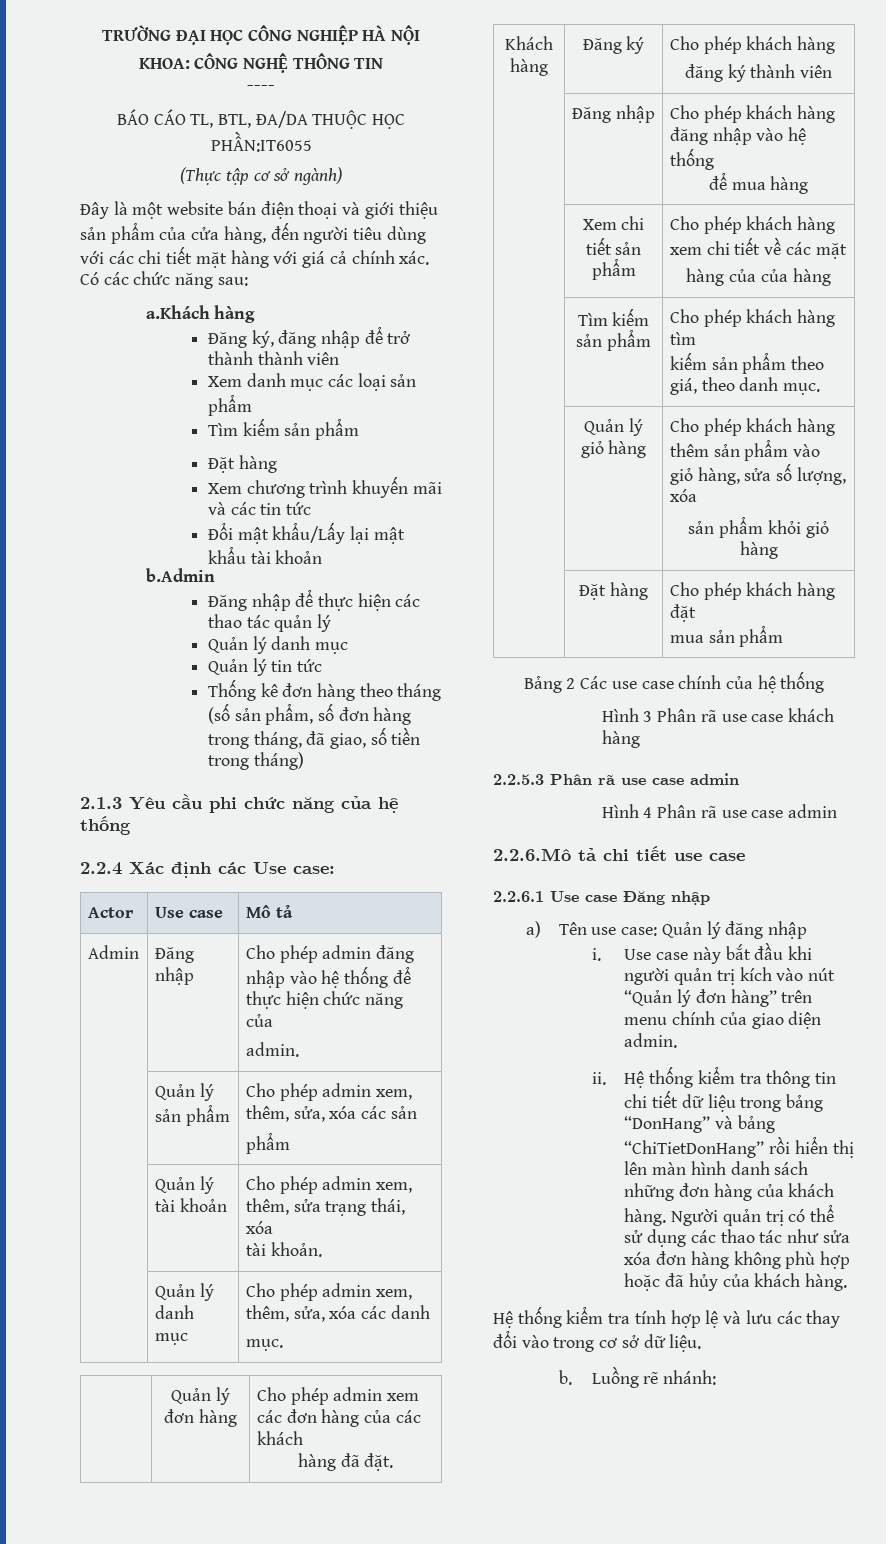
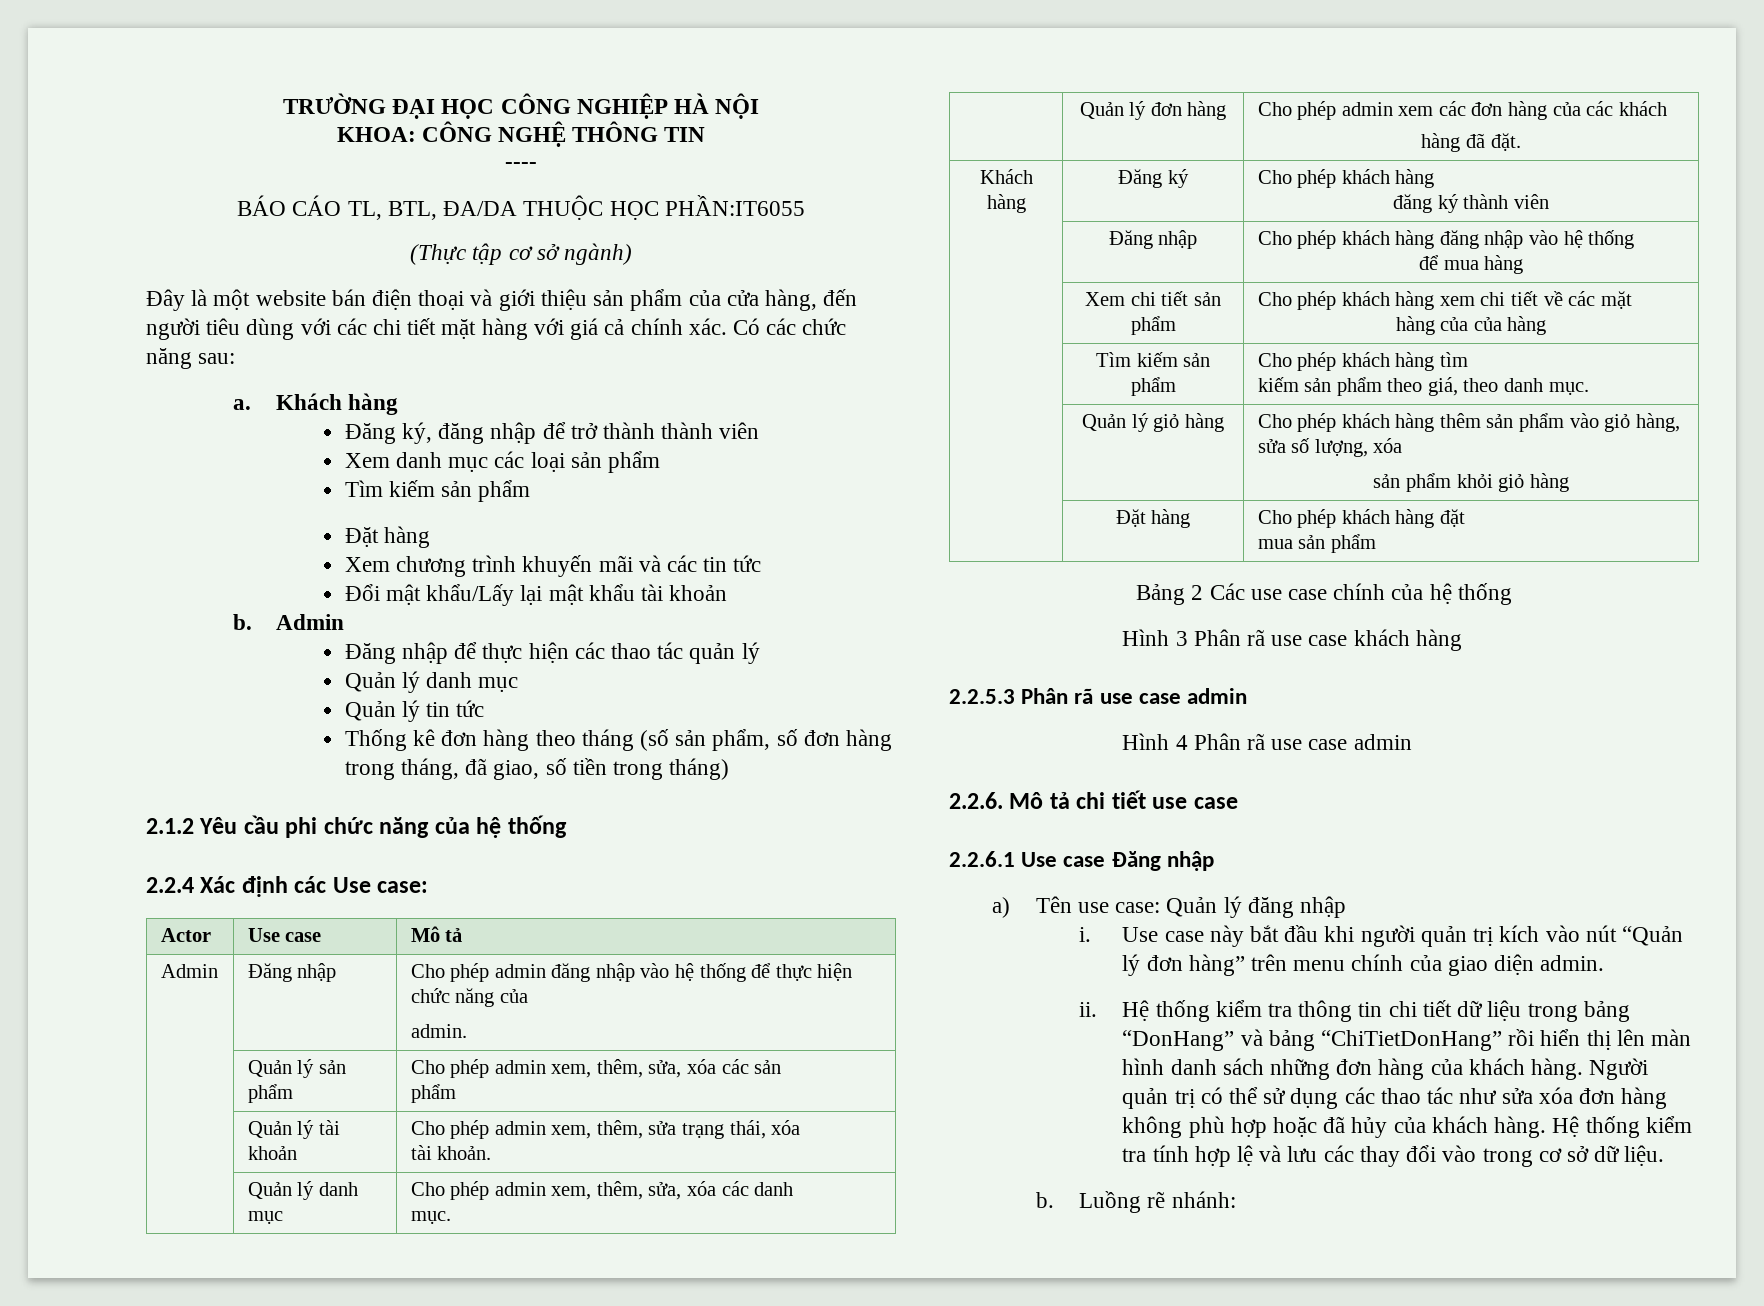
[145,305,210,319] a.Khách -> [232,393,343,410] a. Khách
[145,568,215,582] b.Admin -> [232,614,345,630] b. Admin
[80,797,122,809] 2.1.3 -> [146,818,194,834] 2.1.2
[493,848,571,861] 2.2.6.Mô -> [949,792,1044,809] 2.2.6. Mô
(848, 1282) // -> (1547, 1127) none

